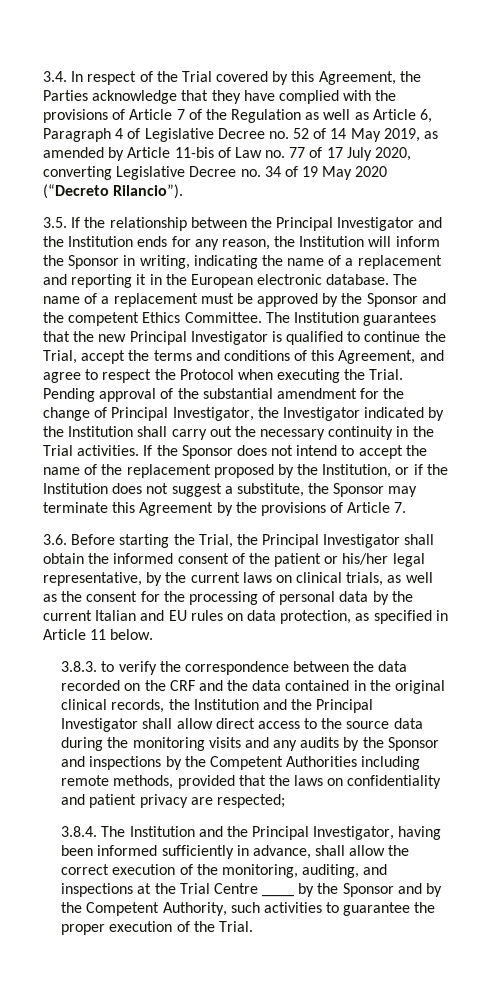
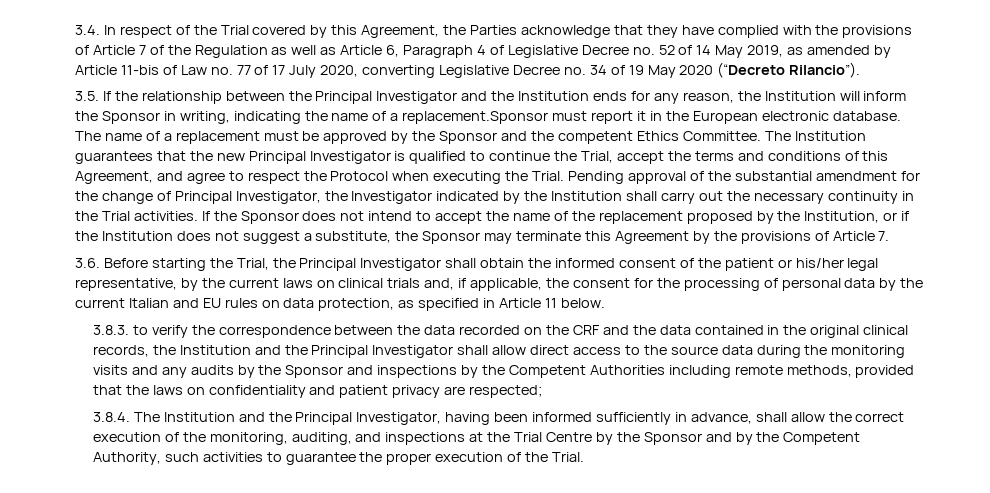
[357,255,442,269] [43,274,133,288] replacement and reporting -> [402,111,634,124] replacement.Sponsor must report
[346,572,433,586] [43,594,57,602] trials, as well as -> [387,278,543,291] trials and, if applicable,
[262,894,295,897] ____ -> (592, 437) none

